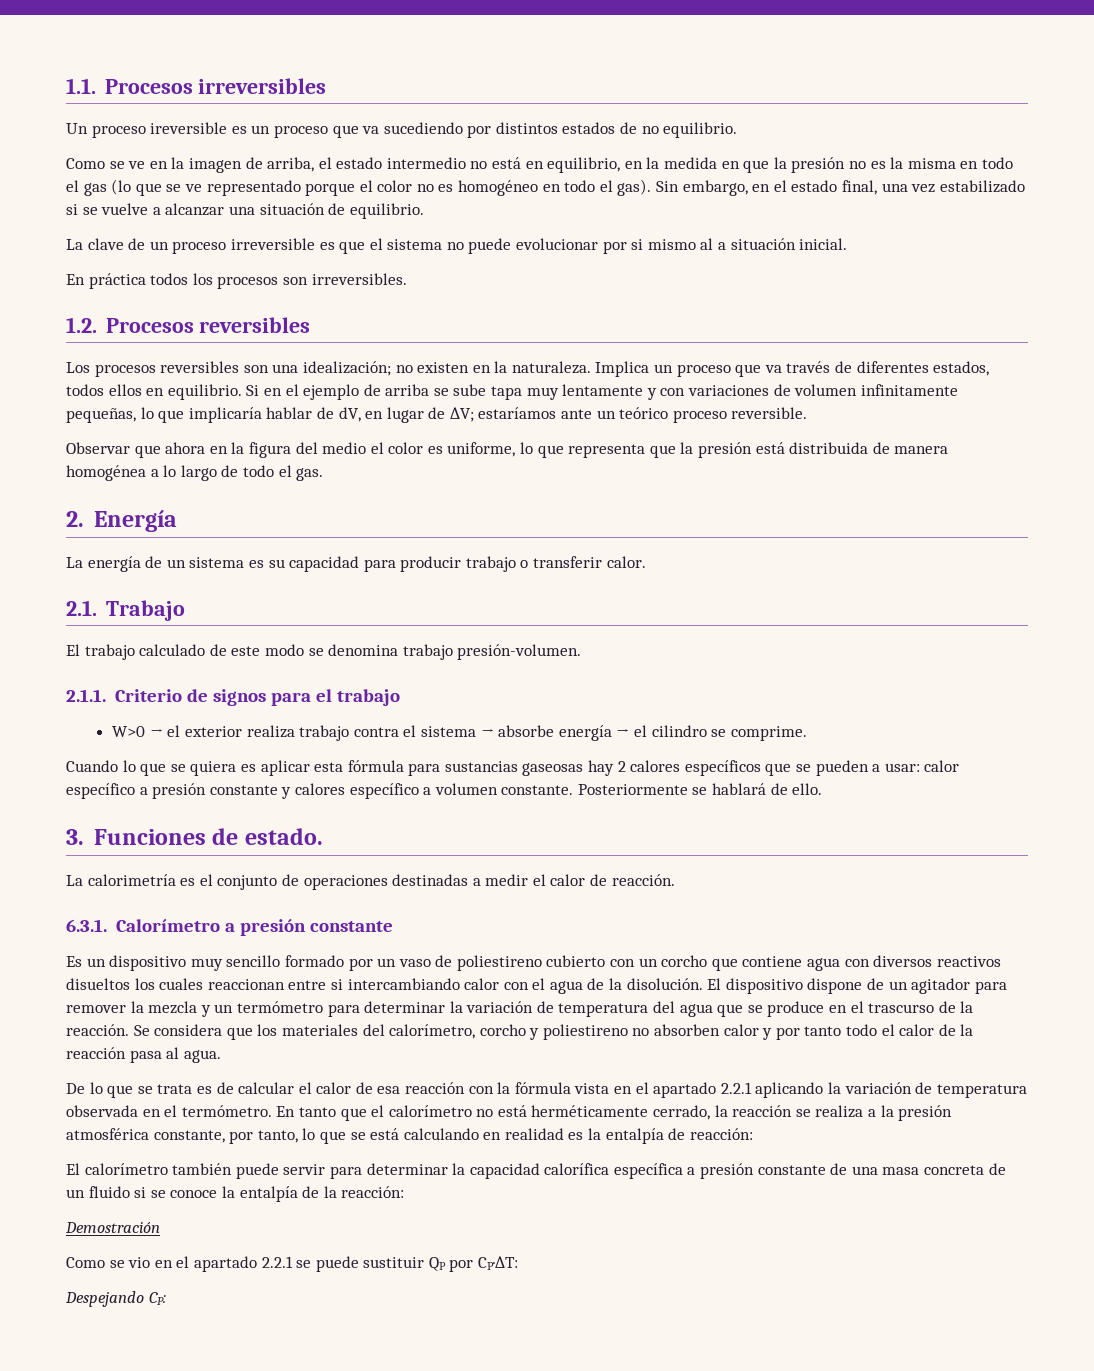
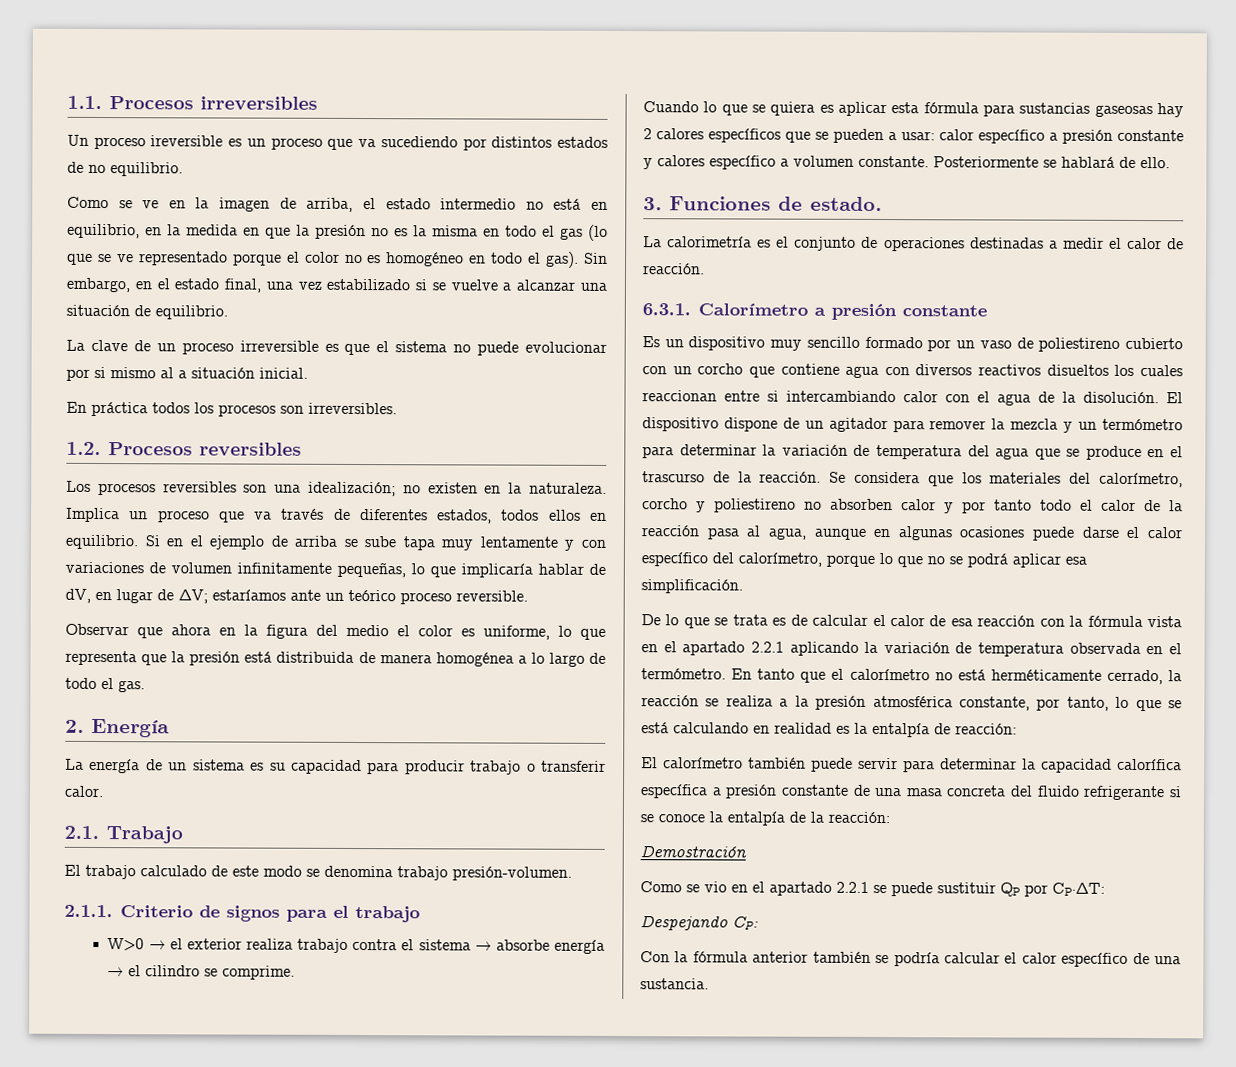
[183,1050,221,1063] agua. -> [767,526,1183,541] [641,552,1087,568] [641,579,743,594] agua, aunque en algunas ocasiones puede darse el calor específico del calorímetro, porque lo que no se podrá aplicar esa simplificación.
[988,1163,1006,1175] [66,1186,130,1198] de un fluido -> [1010,785,1166,801] del fluido refrigerante
(166, 1298) none -> [640,951,1181,967] [640,978,709,990] // Con la fórmula anterior también se podría calcular el calor específico de una sustancia.

